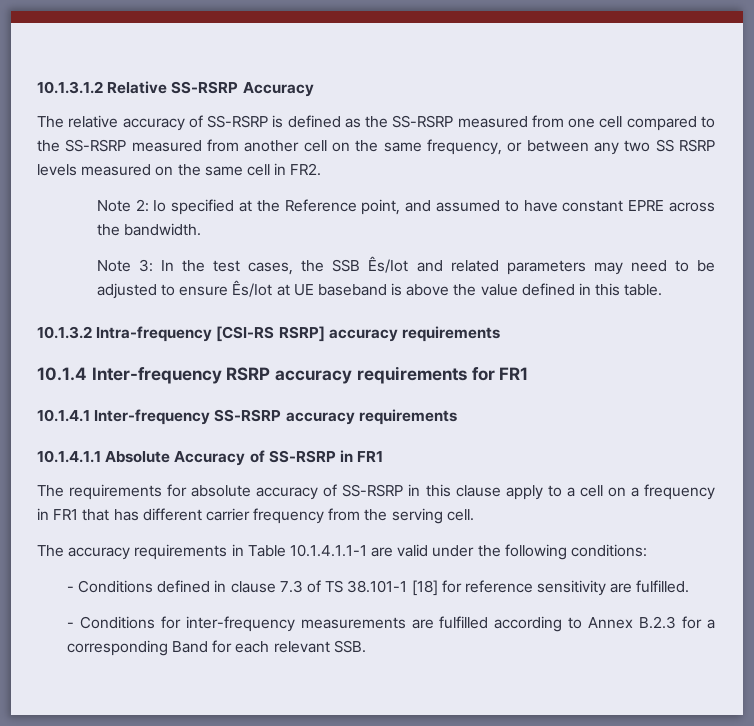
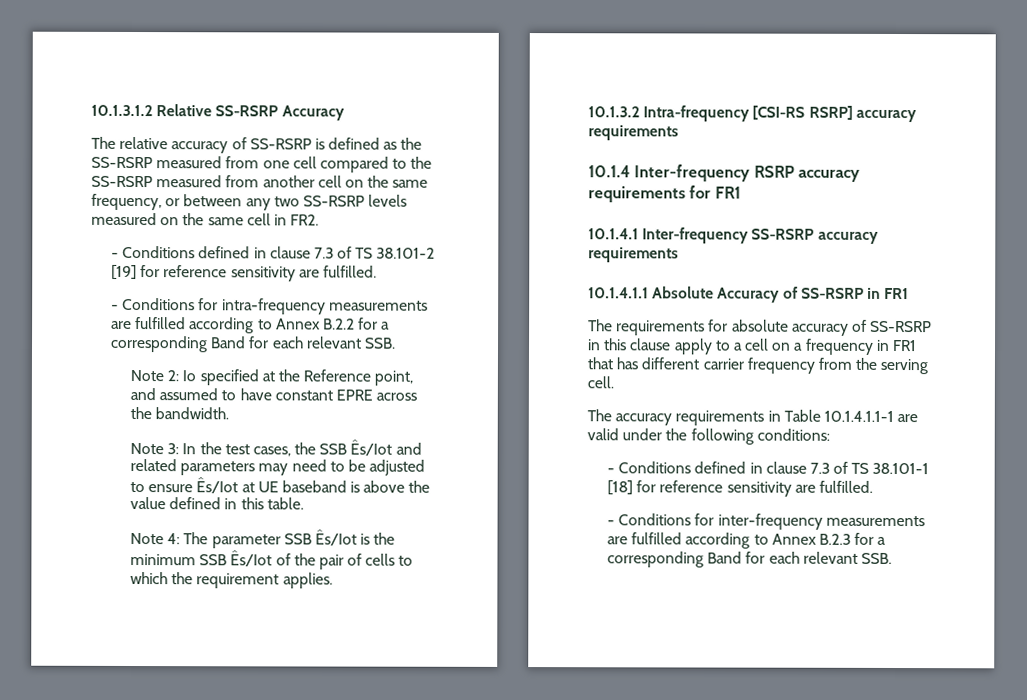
[655,139,715,152] SS RSRP -> [302,195,365,207] SS-RSRP
(322, 169) none -> [110,245,436,259] [110,264,377,282] [110,297,428,315] [110,317,391,334] [109,335,396,353] // - Conditions defined in clause 7.3 of TS 38.101-2 [19] for reference sensitivity are fulfilled. // - Conditions for intra-frequency measurements are fulfilled according to Annex B.2.2 for a corresponding Band for each relevant SSB.
(663, 290) none -> [129,529,396,549] [129,550,414,570] [129,571,333,589] // Note 4: The parameter SSB Ês/Iot is the minimum SSB Ês/Iot of the pair of cells to which the requirement applies.

